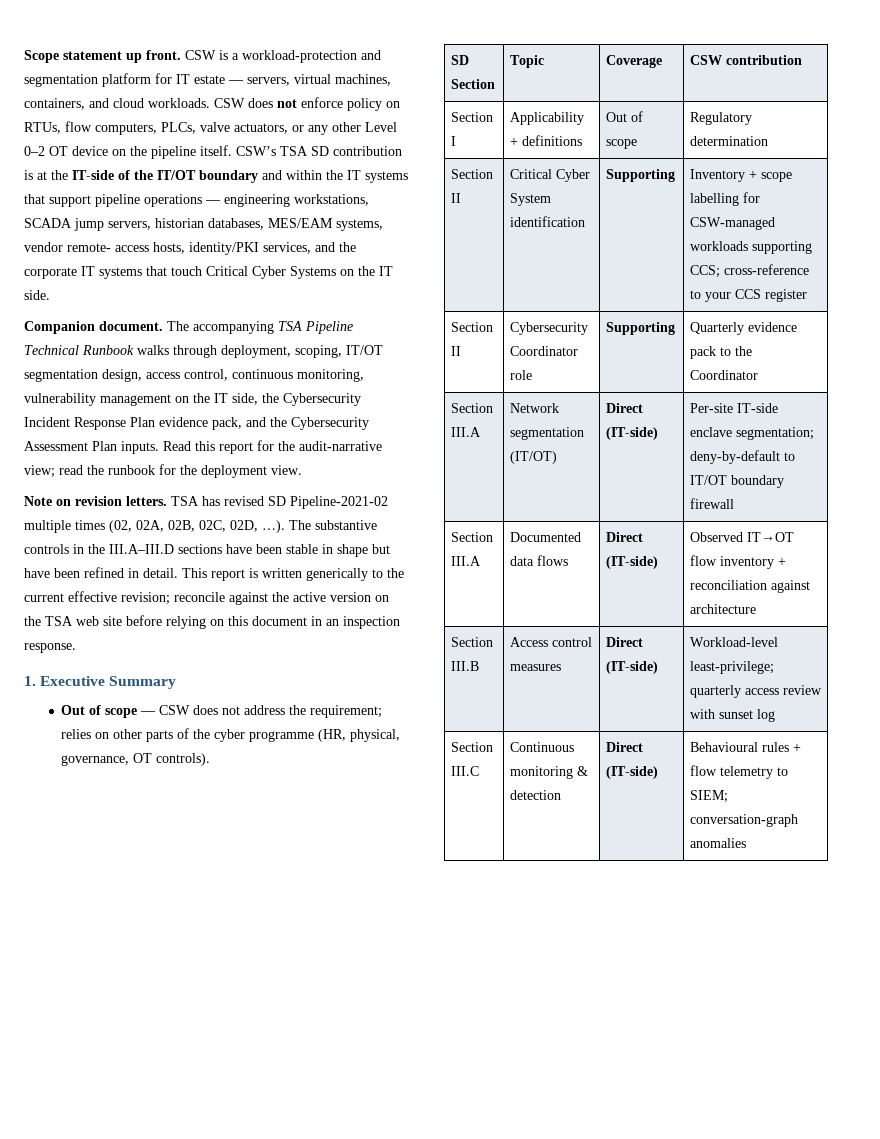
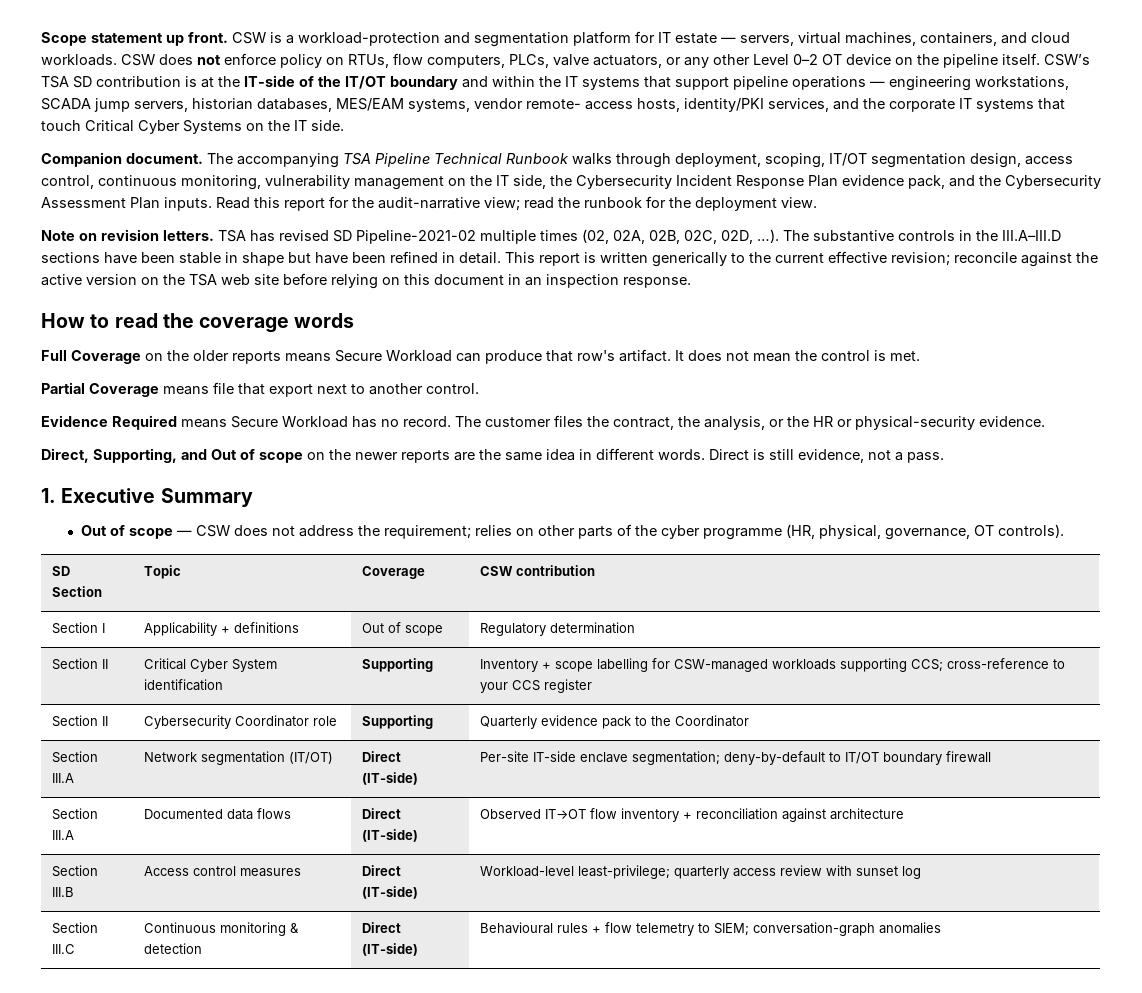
(76, 648) none -> [41,313,355,333] [41,349,920,364] [41,382,479,397] [41,415,1045,430] [41,448,944,463] // How to read the coverage words // Full Coverage on the older reports means Secure Workload can produce that row's artifact. It does not mean the control is met. // Partial Coverage means file that export next to another control. // Evidence Required means Secure Workload has no record. The customer files the contract, the analysis, or the HR or physical-security evidence. // Direct, Supporting, and Out of scope on the newer reports are the same idea in different words. Direct is still evidence, not a pass.

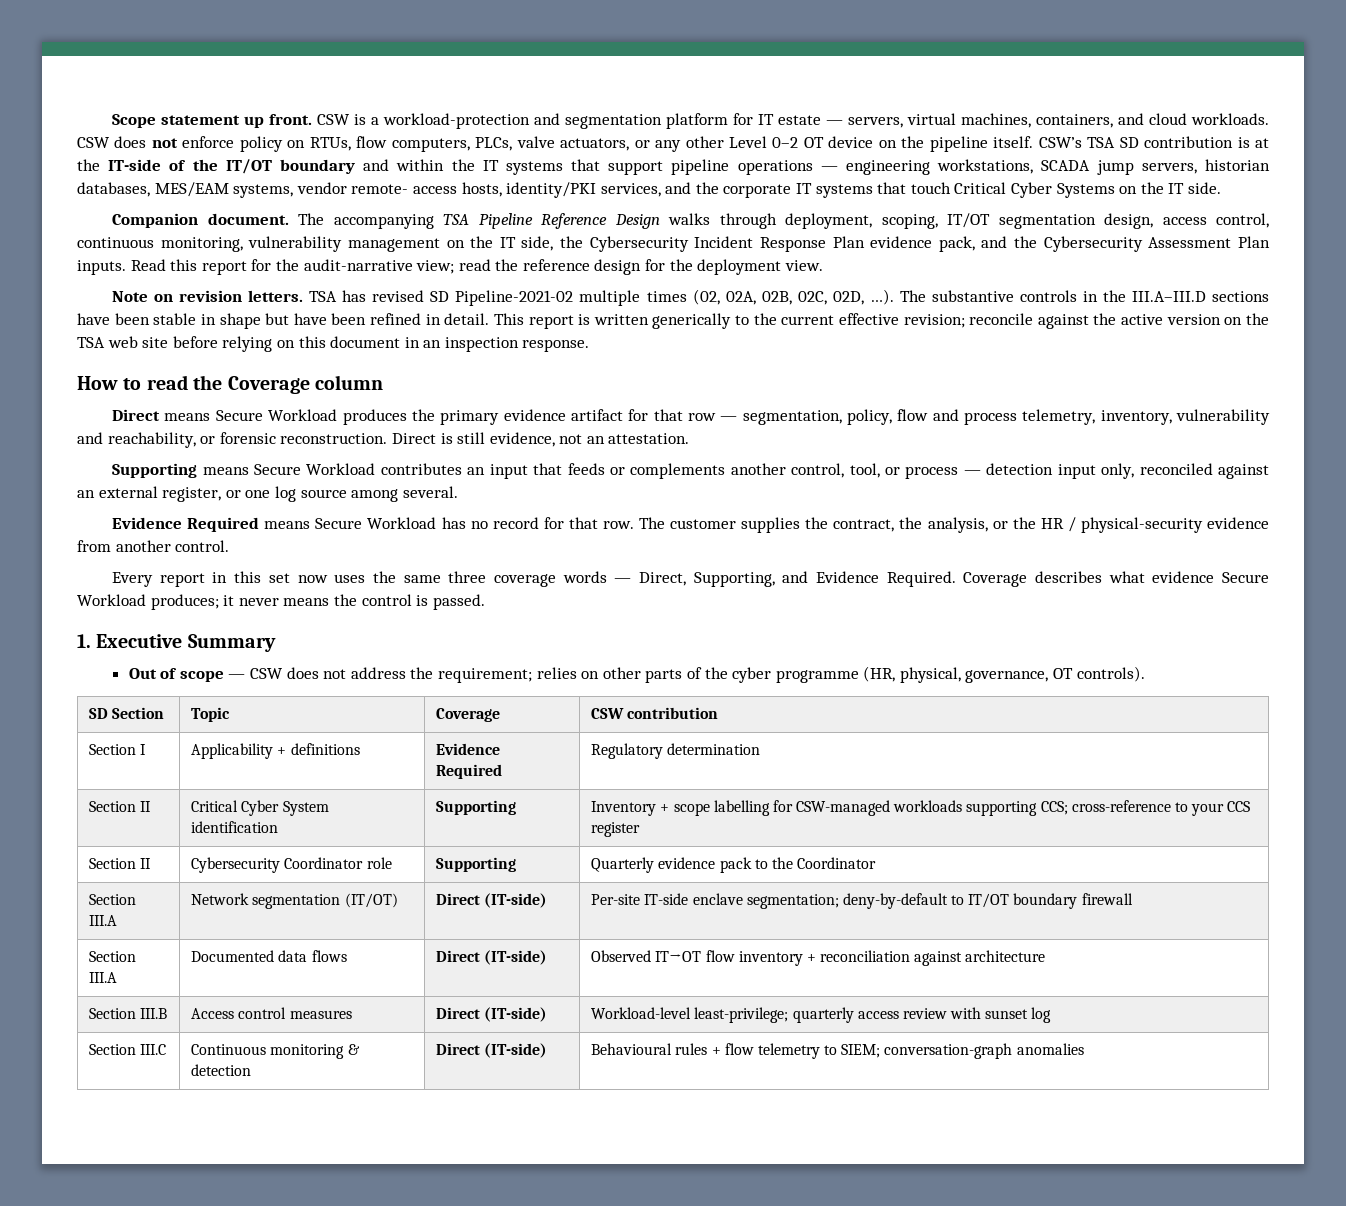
[434,153,569,164] Technical Runbook -> [541,213,660,229] Reference Design
[584,197,642,208] runbook -> [522,259,642,275] reference design
[199,313,355,333] [41,349,920,364] [41,382,479,397] coverage words // Full Coverage on the older reports means Secure Workload can produce that row's artifact. It does not mean the control is met. // Partial Coverage means file that export next to another control. -> [227,375,383,394] [112,409,1271,425] [77,432,690,448] [112,463,1269,479] [77,486,458,502] Coverage column // Direct means Secure Workload produces the primary evidence artifact for that row — segmentation, policy, flow and process telemetry, inventory, vulnerability and reachability, or forensic reconstruction. Direct is still evidence, not an attestation. // Supporting means Secure Workload contributes an input that feeds or complements another control, tool, or process — detection input only, reconciled against an external register, or one log source among several.
[403,416,451,427] record. -> [492,517,634,529] record for that row.
[554,415,583,427] files -> [741,517,801,533] supplies
[837,416,1045,430] [41,448,944,463] or physical-security evidence. // Direct, Supporting, and Out of scope on the newer reports are the same idea in different words. Direct is still evidence, not a pass. -> [1067,517,1269,533] [77,540,230,552] [112,571,1269,587] [77,594,485,610] / physical-security evidence from another control. // Every report in this set now uses the same three coverage words — Direct, Supporting, and Evidence Required. Coverage describes what evidence Secure Workload produces; it never means the control is passed.
[362,622,444,636] Out of scope -> [436,743,501,755] [436,764,503,779] Evidence Required

